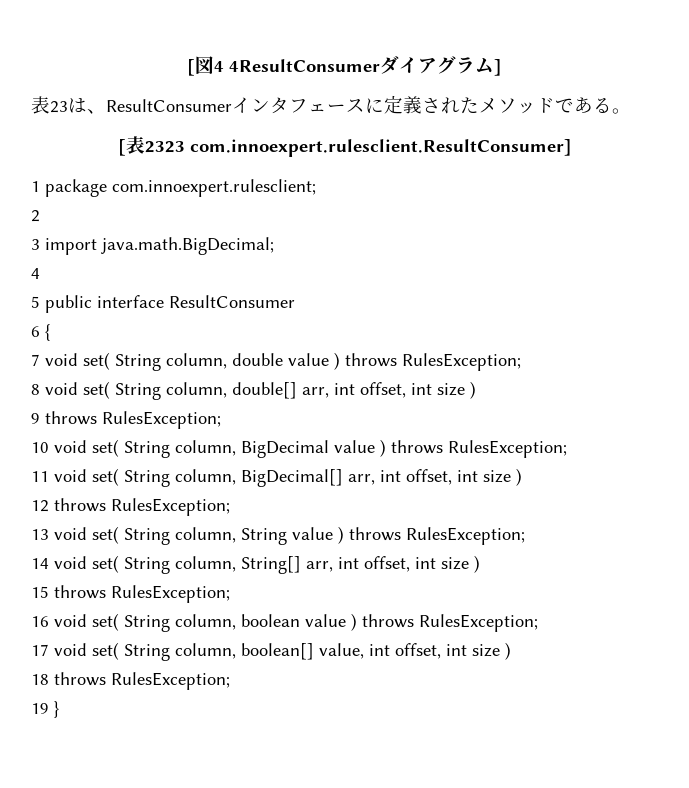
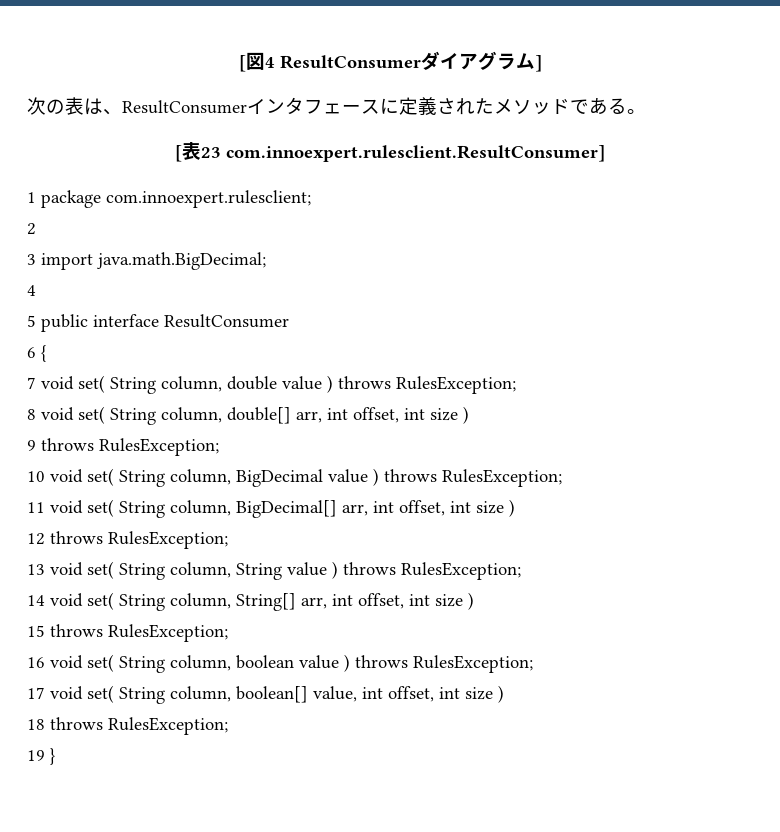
[229,59,380,72] 4ResultConsumer -> [279,55,421,69] ResultConsumer
[31,96,68,114] 表23 -> [27,97,84,115] 次の表
[144,141,185,153] 2323 -> [201,147,221,158] 23

